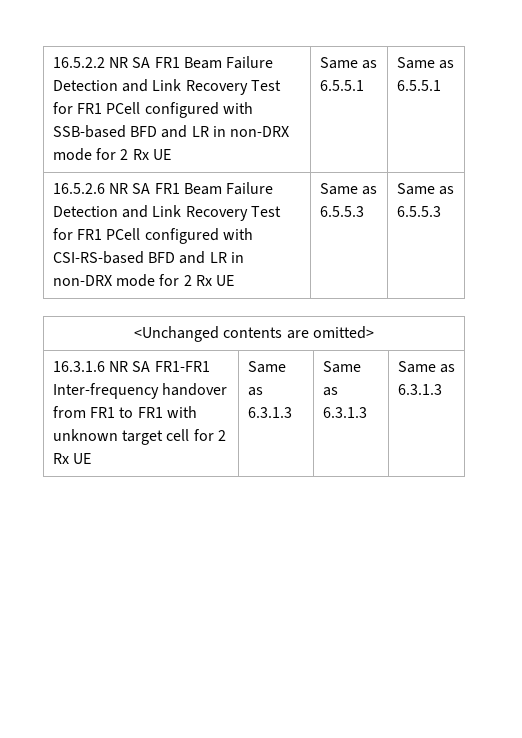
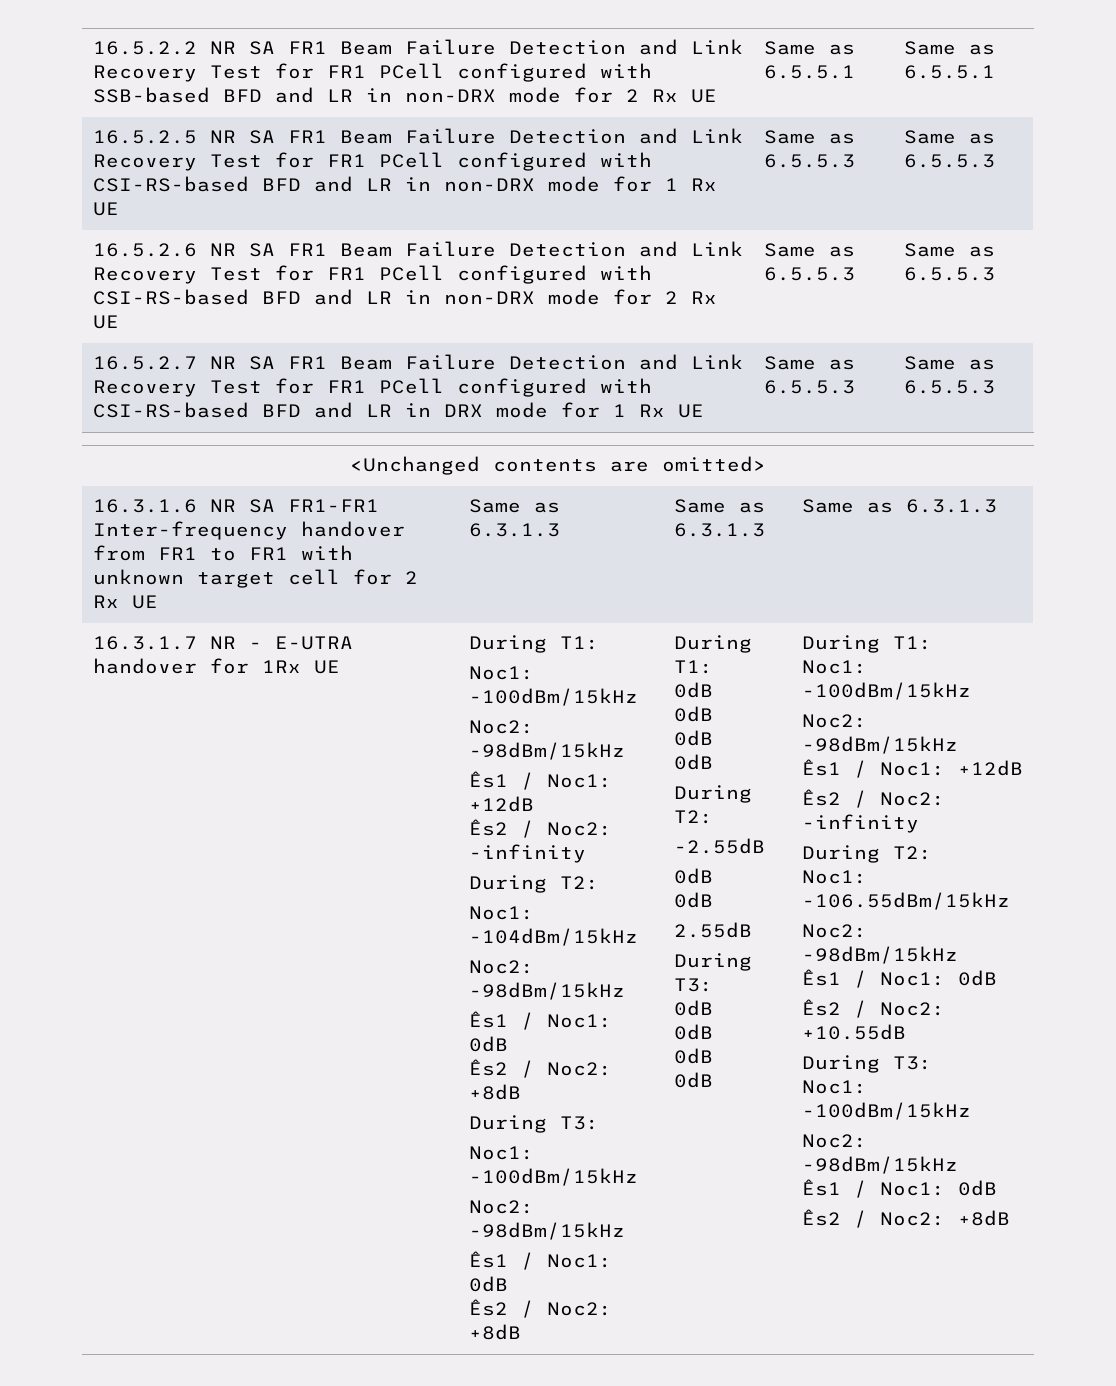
(441, 85) none -> [92,128,743,144] [92,152,652,171] [92,176,717,192] [92,202,119,216] [763,130,855,144] [763,154,855,168] [903,130,995,144] [903,154,995,168] // 16.5.2.5 NR SA FR1 Beam Failure Detection and Link Recovery Test for FR1 PCell configured with CSI-RS-based BFD and LR in non-DRX mode for 1 Rx UE | Same as 6.5.5.3 | Same as 6.5.5.3
(441, 211) none -> [92,354,743,370] [92,378,652,397] [92,402,704,418] [763,356,855,370] [763,380,855,394] [903,356,995,370] [903,380,995,394] // 16.5.2.7 NR SA FR1 Beam Failure Detection and Link Recovery Test for FR1 PCell configured with CSI-RS-based BFD and LR in DRX mode for 1 Rx UE | Same as 6.5.5.3 | Same as 6.5.5.3
(442, 389) none -> [92,636,353,650] [92,658,340,674] [468,635,599,653] [468,666,534,680] [468,688,638,706] [468,720,534,734] [468,742,625,760] [468,771,612,790] [468,796,534,812] [468,819,612,838] [468,844,586,863] [468,875,599,893] [468,906,534,920] [468,928,638,946] [468,960,534,974] [468,982,625,1000] [468,1011,612,1030] [468,1036,508,1052] [468,1059,612,1078] [468,1084,521,1100] [468,1115,599,1133] [468,1146,534,1160] [468,1168,638,1186] [468,1200,534,1214] [468,1222,625,1240] [468,1251,612,1270] [468,1276,508,1292] [468,1299,612,1318] [468,1324,521,1340] [673,635,752,653] [673,660,713,674] [673,682,713,698] [673,706,713,722] [673,730,713,746] [673,754,713,770] [673,785,752,803] [673,810,713,824] [673,838,765,854] [673,868,713,884] [673,892,713,908] [673,922,752,938] [673,953,752,971] [673,978,713,992] [673,1000,713,1016] [673,1024,713,1040] [673,1048,713,1064] [673,1072,713,1088] [801,635,932,653] [801,660,867,674] [801,682,971,700] [801,714,867,728] [801,736,958,754] [801,759,1023,778] [801,789,945,808] [801,814,919,833] [801,845,932,863] [801,870,867,884] [801,892,1010,910] [801,924,867,938] [801,946,958,964] [801,969,997,988] [801,999,945,1018] [801,1024,906,1040] [801,1055,932,1073] [801,1080,867,1094] [801,1102,971,1120] [801,1134,867,1148] [801,1156,958,1174] [801,1179,997,1198] [801,1209,1010,1228] // 16.3.1.7 NR - E-UTRA handover for 1Rx UE | During T1: // Noc1: -100dBm/15kHz // Noc2: -98dBm/15kHz // Ês1 / Noc1: +12dB // Ês2 / Noc2: -infinity // During T2: // Noc1: -104dBm/15kHz // Noc2: -98dBm/15kHz // Ês1 / Noc1: 0dB // Ês2 / Noc2: +8dB // During T3: // Noc1: -100dBm/15kHz // Noc2: -98dBm/15kHz // Ês1 / Noc1: 0dB // Ês2 / Noc2: +8dB | During T1: // 0dB // 0dB // 0dB // 0dB // During T2: // -2.55dB // 0dB // 0dB // 2.55dB // During T3: // 0dB // 0dB // 0dB // 0dB | During T1: // Noc1: -100dBm/15kHz // Noc2: -98dBm/15kHz // Ês1 / Noc1: +12dB // Ês2 / Noc2: -infinity // During T2: // Noc1: -106.55dBm/15kHz // Noc2: -98dBm/15kHz // Ês1 / Noc1: 0dB // Ês2 / Noc2: +10.55dB // During T3: // Noc1: -100dBm/15kHz // Noc2: -98dBm/15kHz // Ês1 / Noc1: 0dB // Ês2 / Noc2: +8dB

